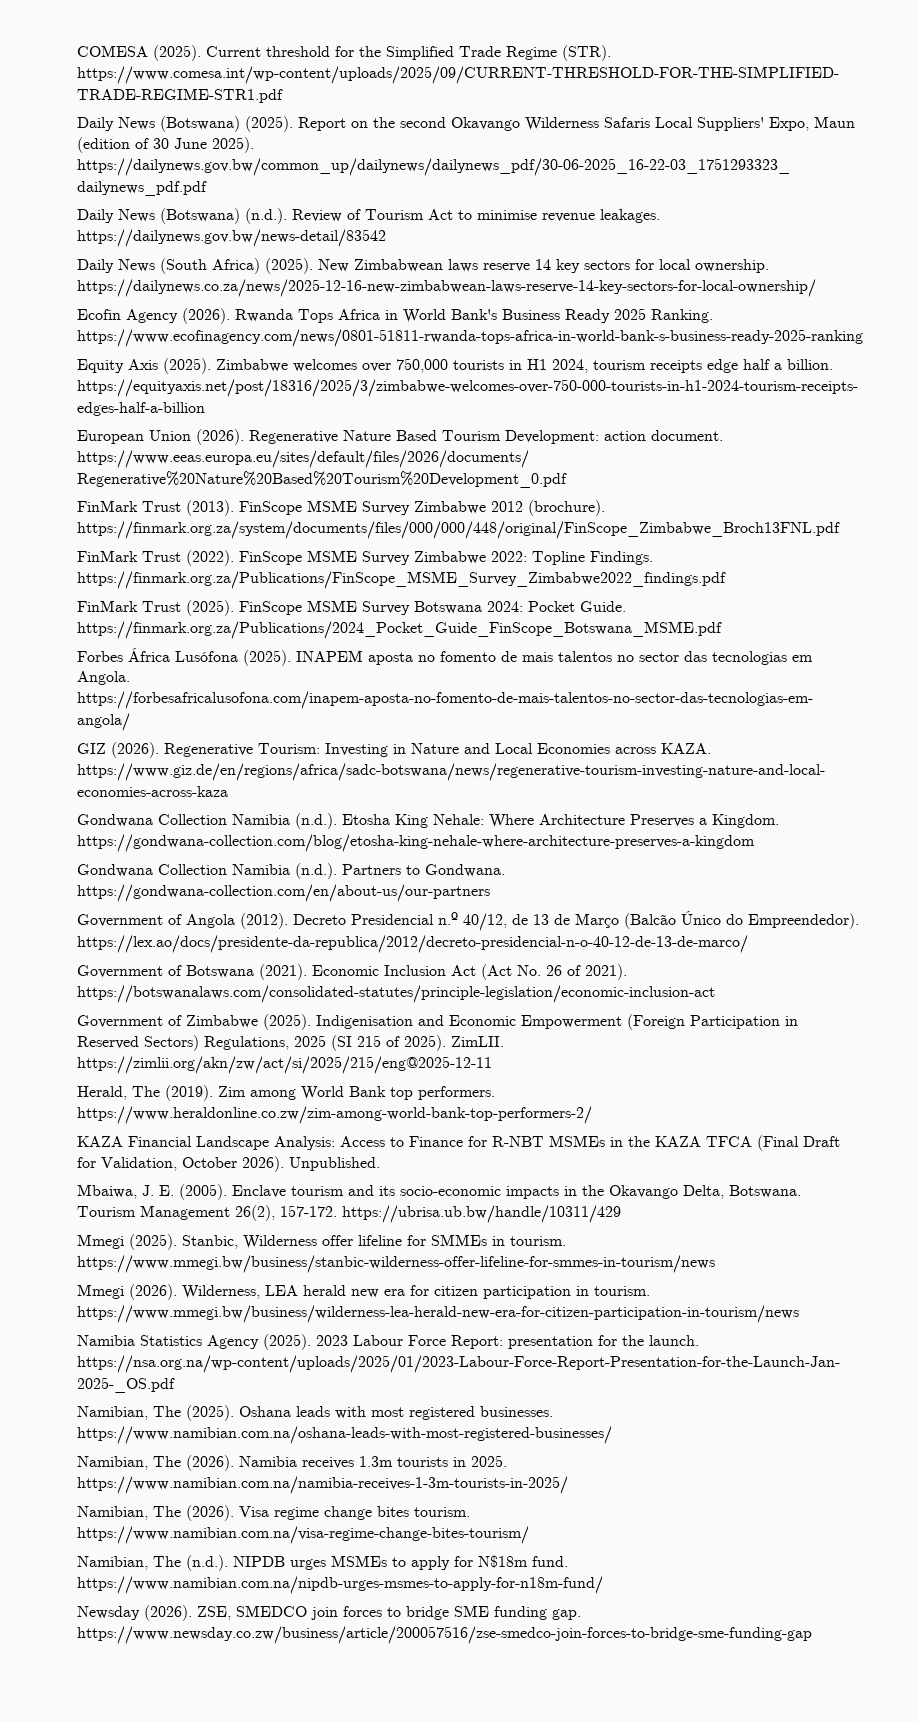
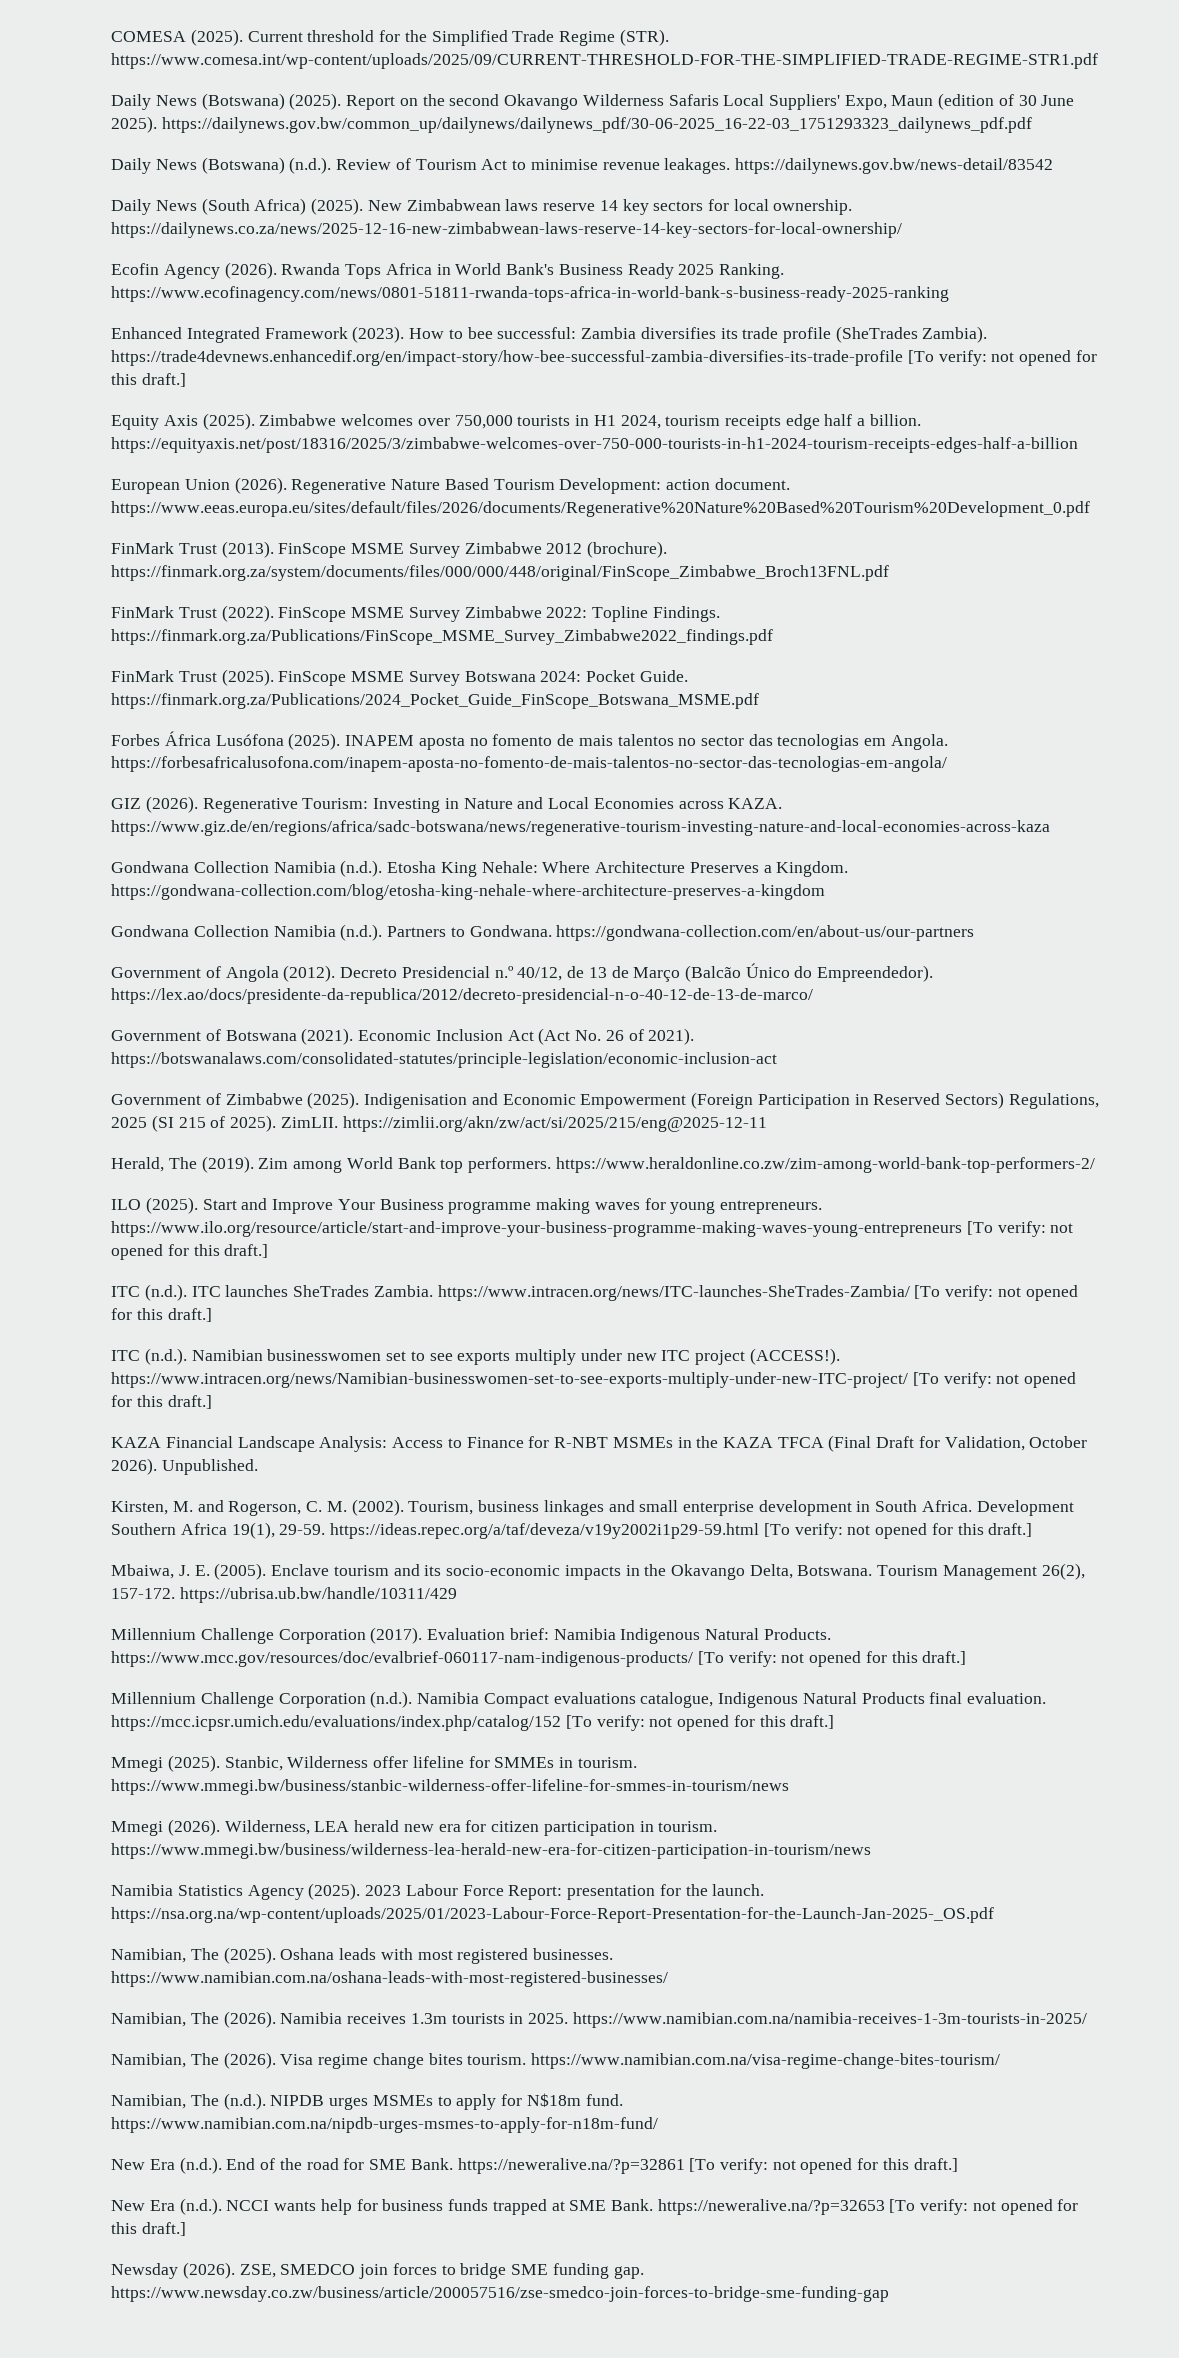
(863, 338) none -> [111,326,988,343] [111,350,1097,366] [111,373,187,387] // Enhanced Integrated Framework (2023). How to bee successful: Zambia diversifies its trade profile (SheTrades Zambia). https://trade4devnews.enhancedif.org/en/impact-story/how-bee-successful-zambia-diversifies-its-trade-profile [To verify: not opened for this draft.]
(592, 1115) none -> [111,1197,823,1214] [111,1221,1074,1237] [111,1244,269,1260] [111,1284,1078,1301] [111,1308,212,1322] [111,1348,840,1365] [111,1372,1077,1388] [111,1395,212,1409] // ILO (2025). Start and Improve Your Business programme making waves for young entrepreneurs. https://www.ilo.org/resource/article/start-and-improve-your-business-programme-making-waves-young-entrepreneurs [To verify: not opened for this draft.] // ITC (n.d.). ITC launches SheTrades Zambia. https://www.intracen.org/news/ITC-launches-SheTrades-Zambia/ [To verify: not opened for this draft.] // ITC (n.d.). Namibian businesswomen set to see exports multiply under new ITC project (ACCESS!). https://www.intracen.org/news/Namibian-businesswomen-set-to-see-exports-multiply-under-new-ITC-project/ [To verify: not opened for this draft.]
(380, 1164) none -> [111,1499,1074,1516] [111,1522,1033,1539] // Kirsten, M. and Rogerson, C. M. (2002). Tourism, business linkages and small enterprise development in South Africa. Development Southern Africa 19(1), 29-59. https://ideas.repec.org/a/taf/deveza/v19y2002i1p29-59.html [To verify: not opened for this draft.]
(621, 1214) none -> [111,1627,831,1644] [111,1651,967,1667] [111,1691,1047,1708] [111,1715,835,1731] // Millennium Challenge Corporation (2017). Evaluation brief: Namibia Indigenous Natural Products. https://www.mcc.gov/resources/doc/evalbrief-060117-nam-indigenous-products/ [To verify: not opened for this draft.] // Millennium Challenge Corporation (n.d.). Namibia Compact evaluations catalogue, Indigenous Natural Products final evaluation. https://mcc.icpsr.umich.edu/evaluations/index.php/catalog/152 [To verify: not opened for this draft.]
(603, 1585) none -> [111,2157,958,2174] [111,2198,1079,2215] [111,2222,187,2236] // New Era (n.d.). End of the road for SME Bank. https://neweralive.na/?p=32861 [To verify: not opened for this draft.] // New Era (n.d.). NCCI wants help for business funds trapped at SME Bank. https://neweralive.na/?p=32653 [To verify: not opened for this draft.]

